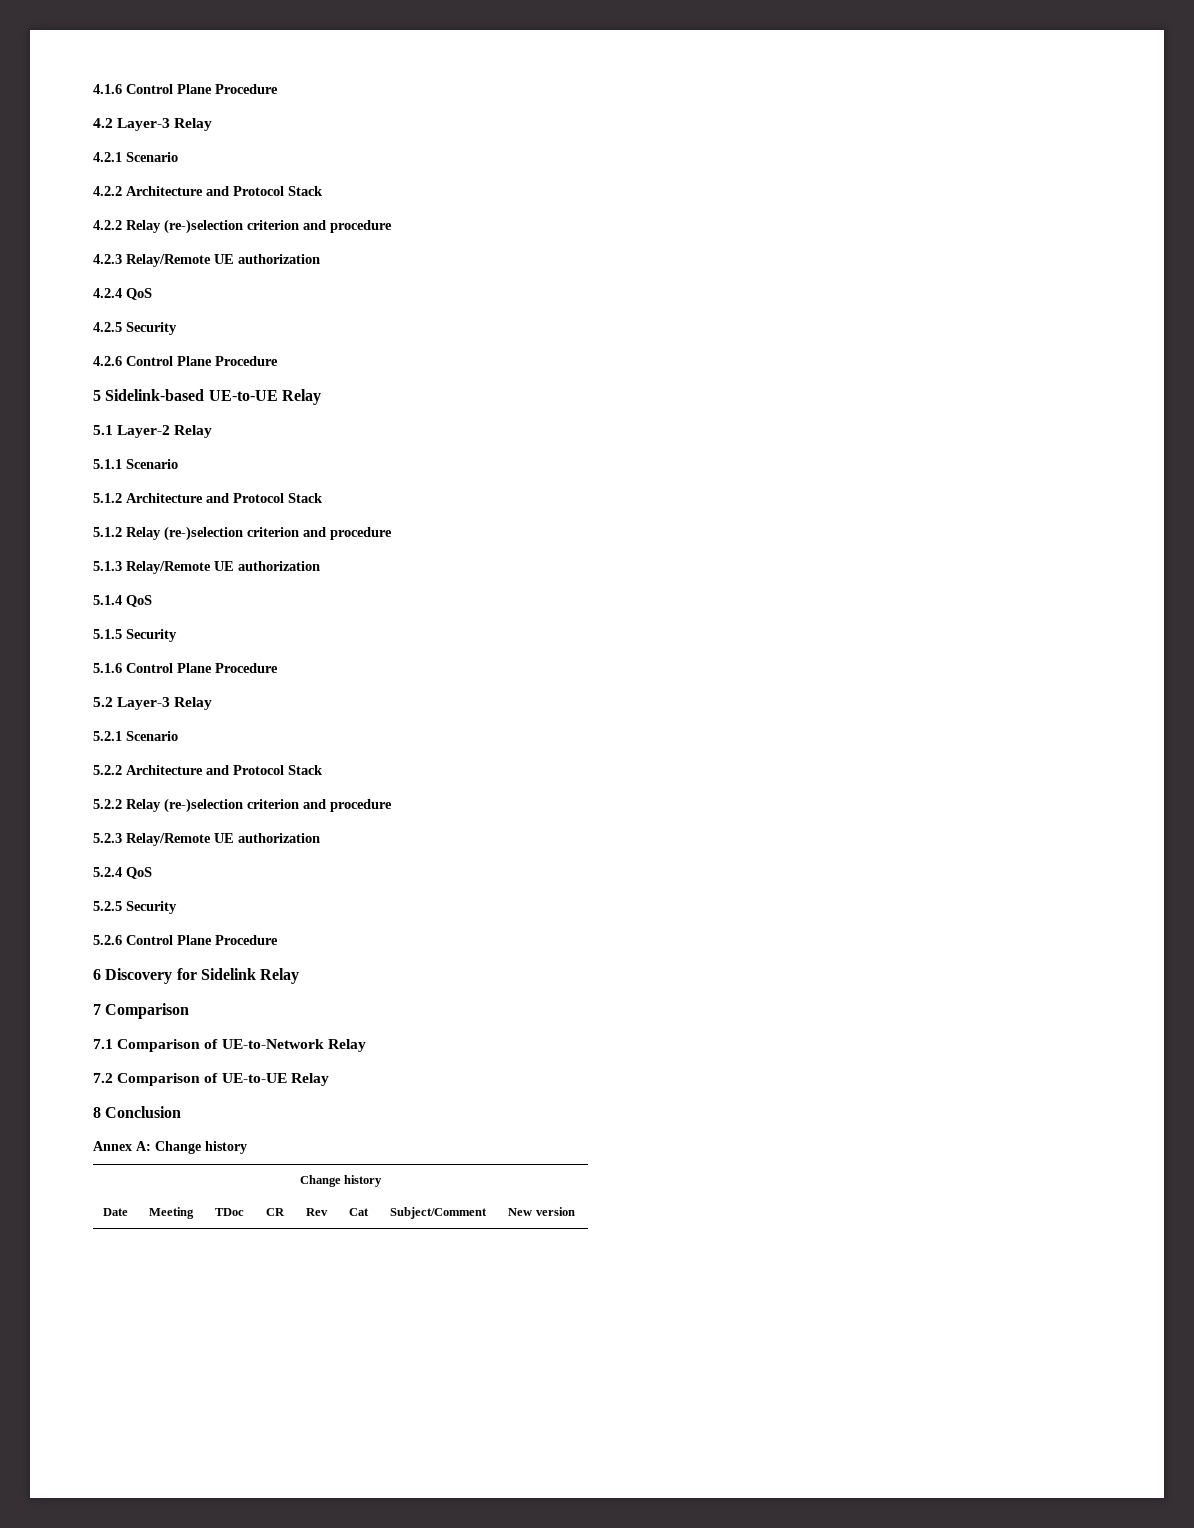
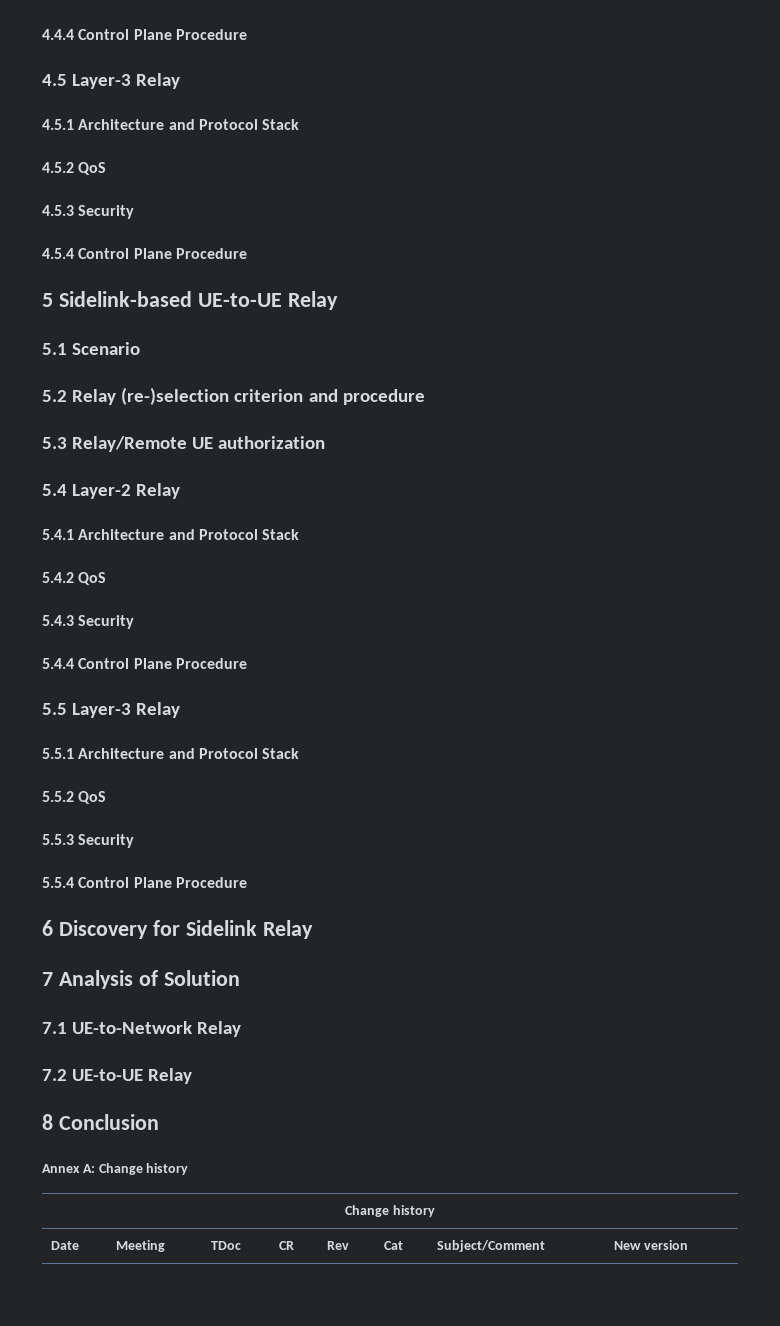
[93,84,278,94] [93,118,213,131] [93,152,178,162] [93,186,323,196] [93,219,392,234] [93,254,320,267] [93,288,152,300] [93,322,177,335] [93,356,122,366] 4.1.6 Control Plane Procedure // 4.2 Layer-3 Relay // 4.2.1 Scenario // 4.2.2 Architecture and Protocol Stack // 4.2.2 Relay (re-)selection criterion and procedure // 4.2.3 Relay/Remote UE authorization // 4.2.4 QoS // 4.2.5 Security // 4.2.6 -> [42,29,247,40] [42,73,181,89] [42,119,300,130] [42,162,107,175] [42,205,135,219] [42,248,74,259] 4.4.4 Control Plane Procedure // 4.5 Layer-3 Relay // 4.5.1 Architecture and Protocol Stack // 4.5.2 QoS // 4.5.3 Security // 4.5.4
[117,425,213,438] [93,459,178,469] [93,493,323,503] [93,526,392,541] [93,561,320,574] [93,595,152,607] [93,629,177,642] [93,663,278,673] [93,697,213,710] [93,731,178,741] [93,765,323,775] [93,798,392,813] [93,833,320,846] [93,867,152,879] [93,901,177,914] [93,935,122,945] Layer-2 Relay // 5.1.1 Scenario // 5.1.2 Architecture and Protocol Stack // 5.1.2 Relay (re-)selection criterion and procedure // 5.1.3 Relay/Remote UE authorization // 5.1.4 QoS // 5.1.5 Security // 5.1.6 Control Plane Procedure // 5.2 Layer-3 Relay // 5.2.1 Scenario // 5.2.2 Architecture and Protocol Stack // 5.2.2 Relay (re-)selection criterion and procedure // 5.2.3 Relay/Remote UE authorization // 5.2.4 QoS // 5.2.5 Security // 5.2.6 -> [72,342,141,355] [42,387,425,405] [42,436,326,452] [42,483,181,499] [42,529,300,540] [42,572,107,585] [42,615,135,629] [42,658,247,669] [42,702,181,718] [42,748,300,759] [42,791,107,804] [42,834,135,848] [42,877,74,888] Scenario // 5.2 Relay (re-)selection criterion and procedure // 5.3 Relay/Remote UE authorization // 5.4 Layer-2 Relay // 5.4.1 Architecture and Protocol Stack // 5.4.2 QoS // 5.4.3 Security // 5.4.4 Control Plane Procedure // 5.5 Layer-3 Relay // 5.5.1 Architecture and Protocol Stack // 5.5.2 QoS // 5.5.3 Security // 5.5.4
[105,1003,190,1019] Comparison -> [58,970,240,989] Analysis of Solution
[117,1039,219,1052] Comparison of -> (67, 1028) none
[117,1073,219,1086] Comparison of -> (67, 1075) none

